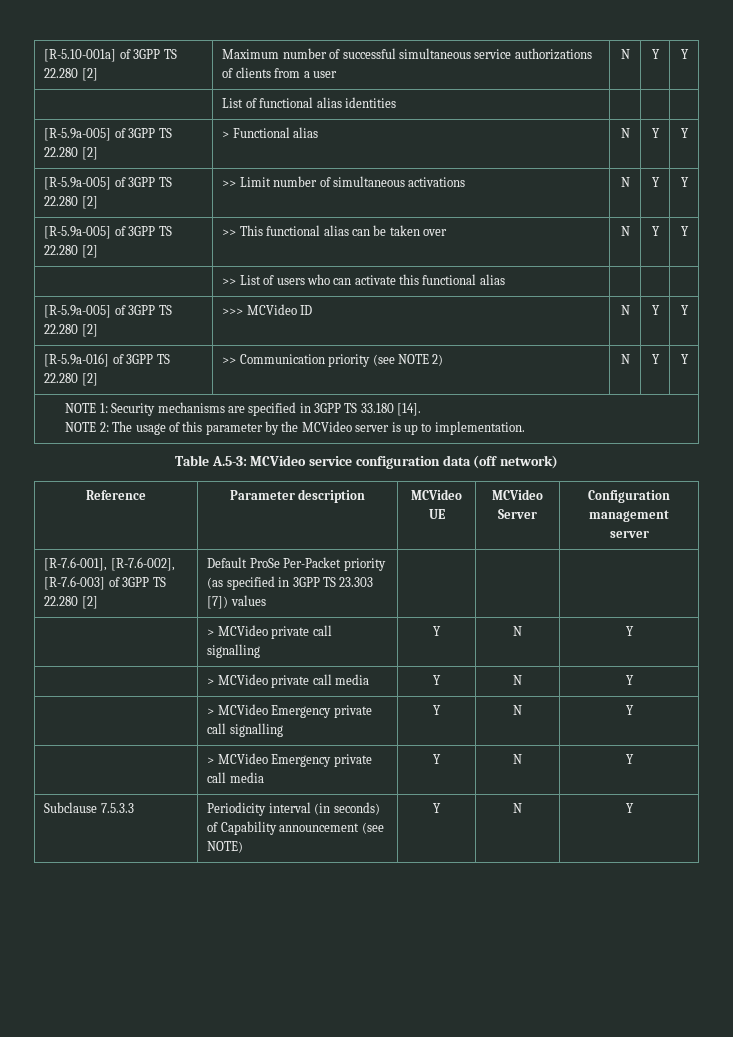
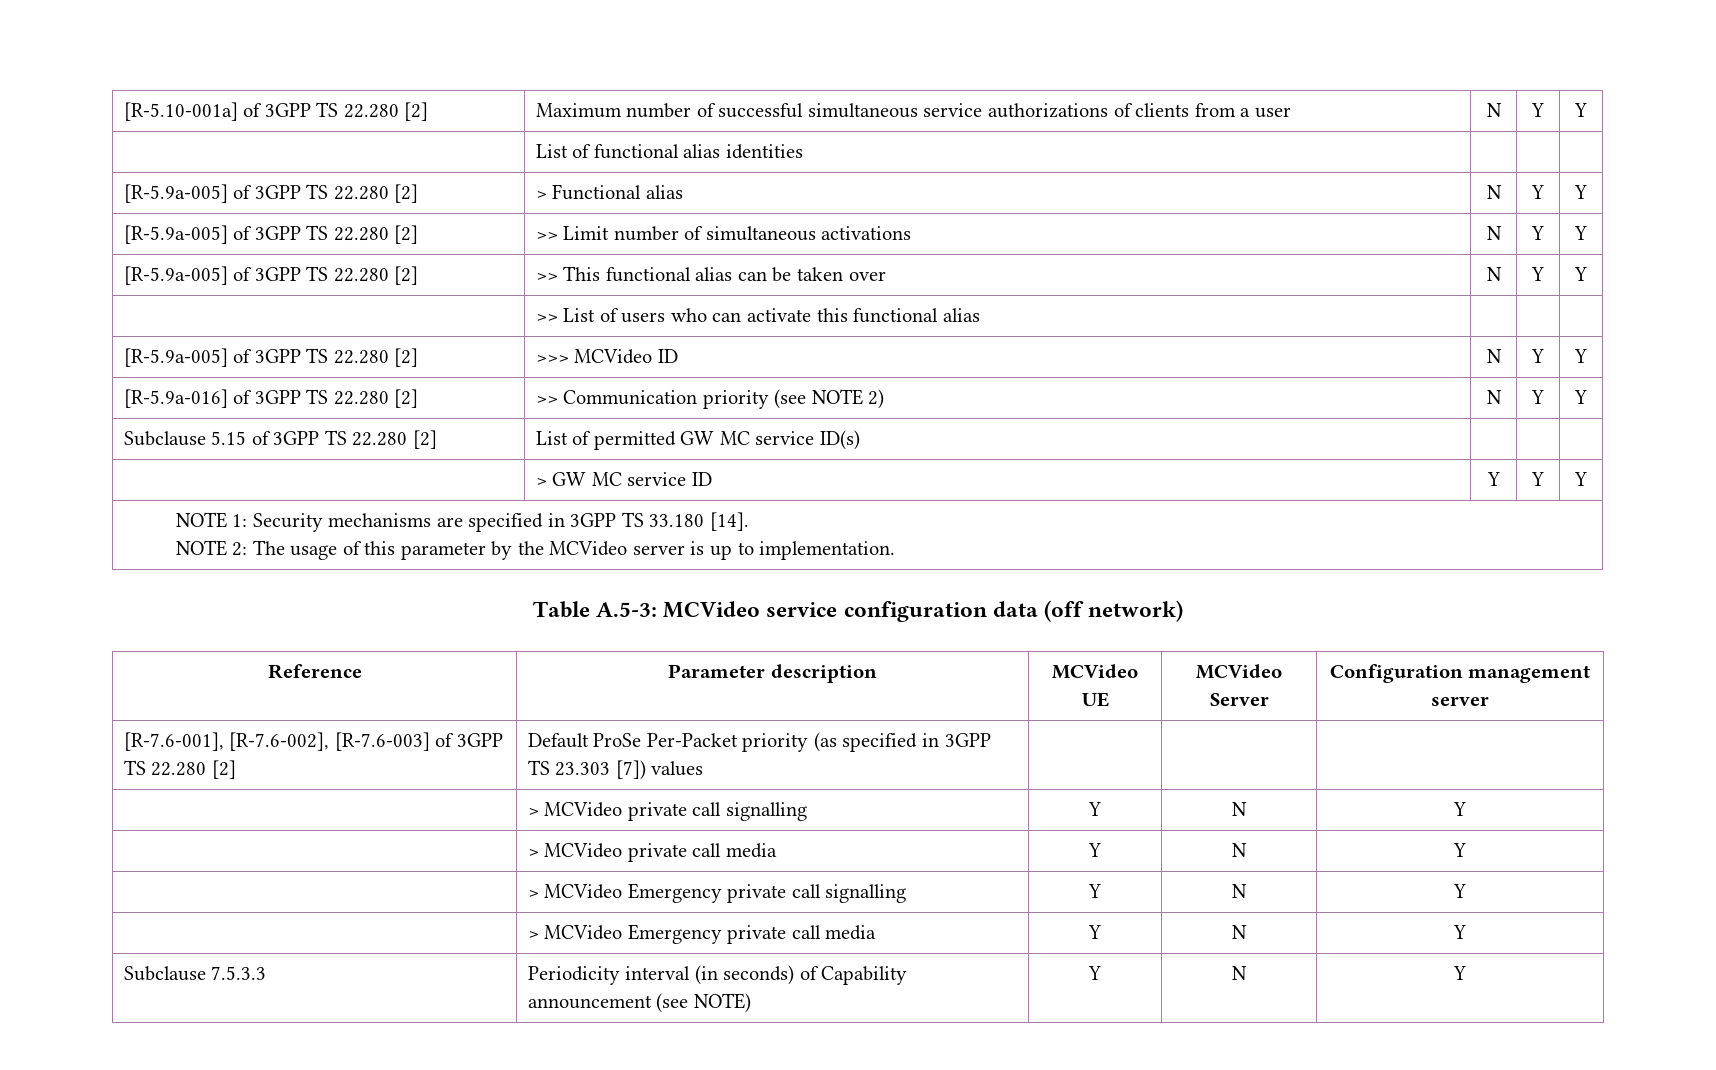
(689, 359) none -> [123,430,437,449] [535,430,860,450] [535,472,712,486] [1486,472,1500,486] [1531,472,1544,486] [1574,472,1587,486] // Subclause 5.15 of 3GPP TS 22.280 [2] | List of permitted GW MC service ID(s) | | | // | > GW MC service ID | Y | Y | Y

